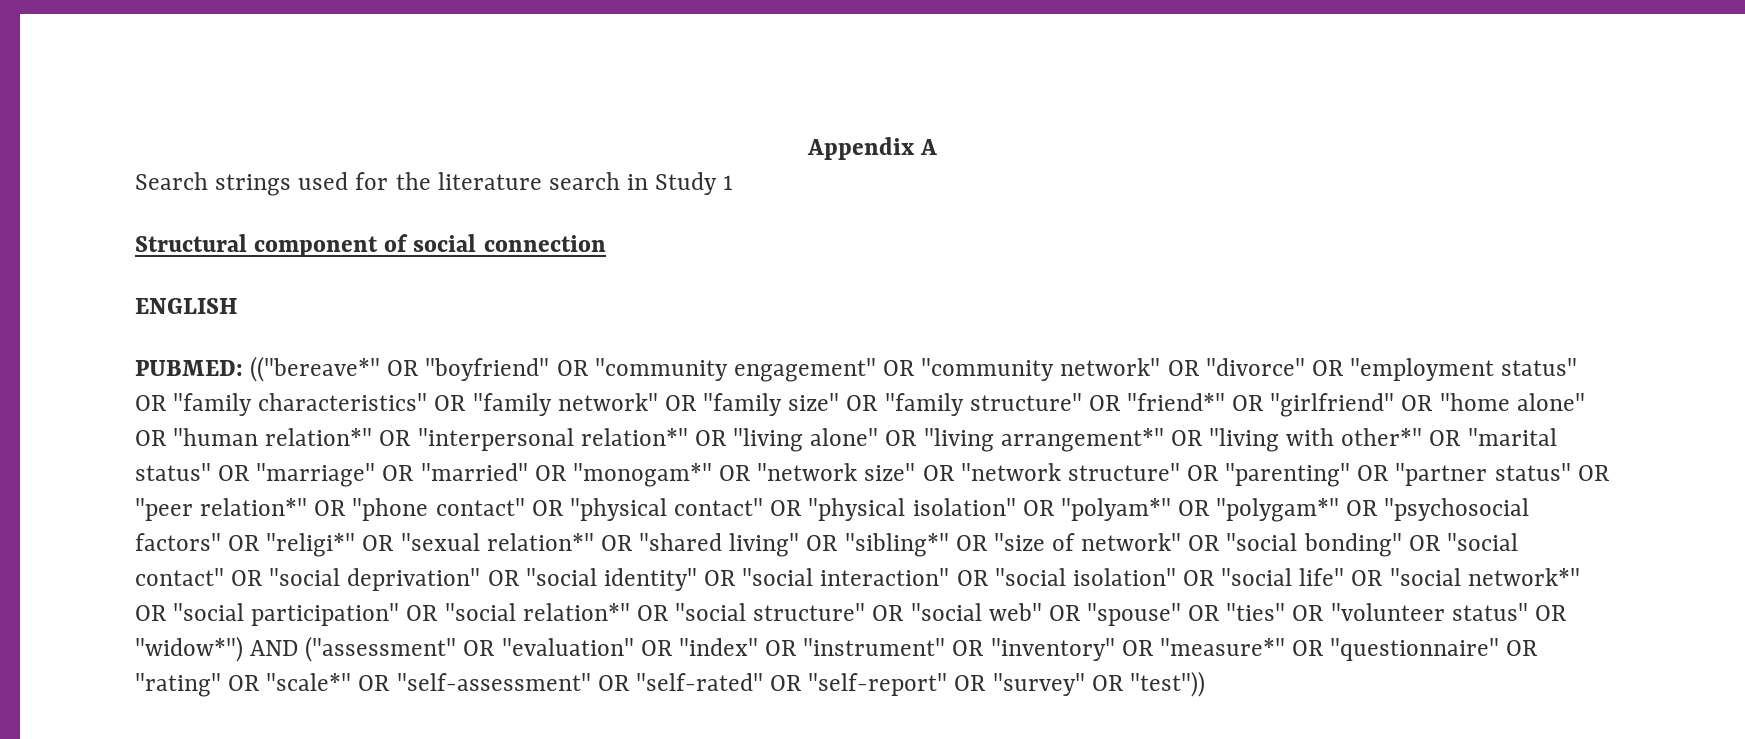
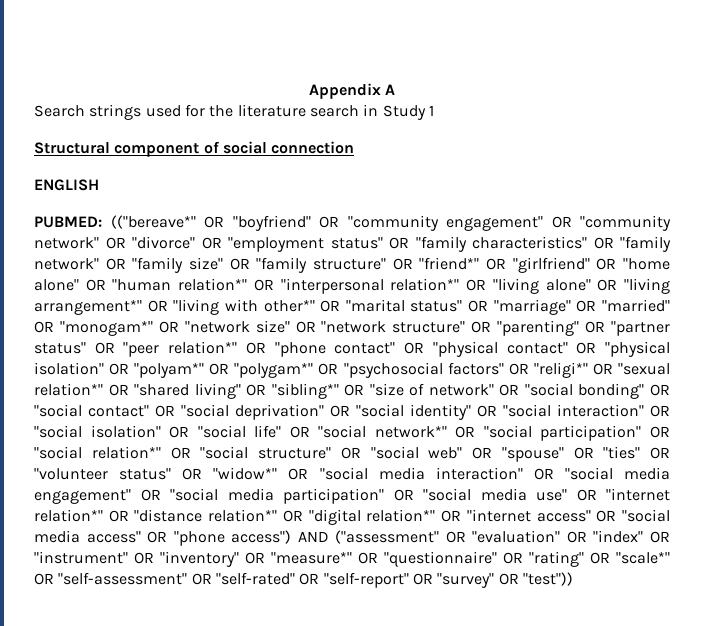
[135,636,243,662] "widow*") -> [213,467,671,480] [34,488,670,504] [34,509,671,525] [34,530,292,546] "widow*" OR "social media interaction" OR "social media engagement" OR "social media participation" OR "social media use" OR "internet relation*" OR "distance relation*" OR "digital relation*" OR "internet access" OR "social media access" OR "phone access")

